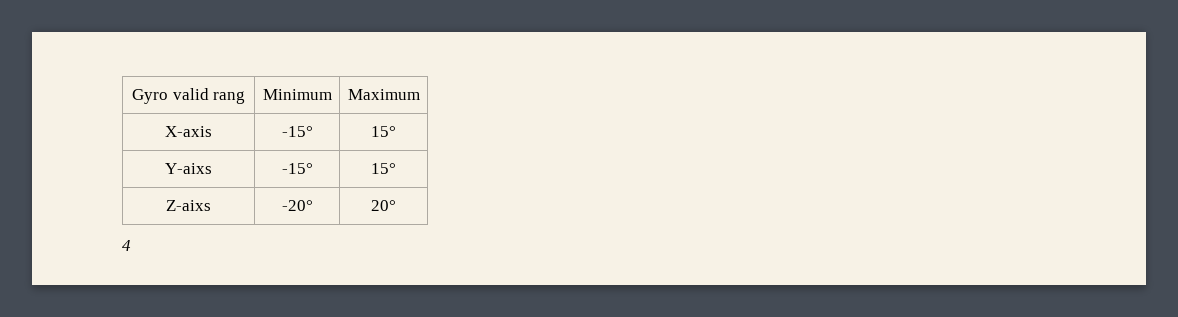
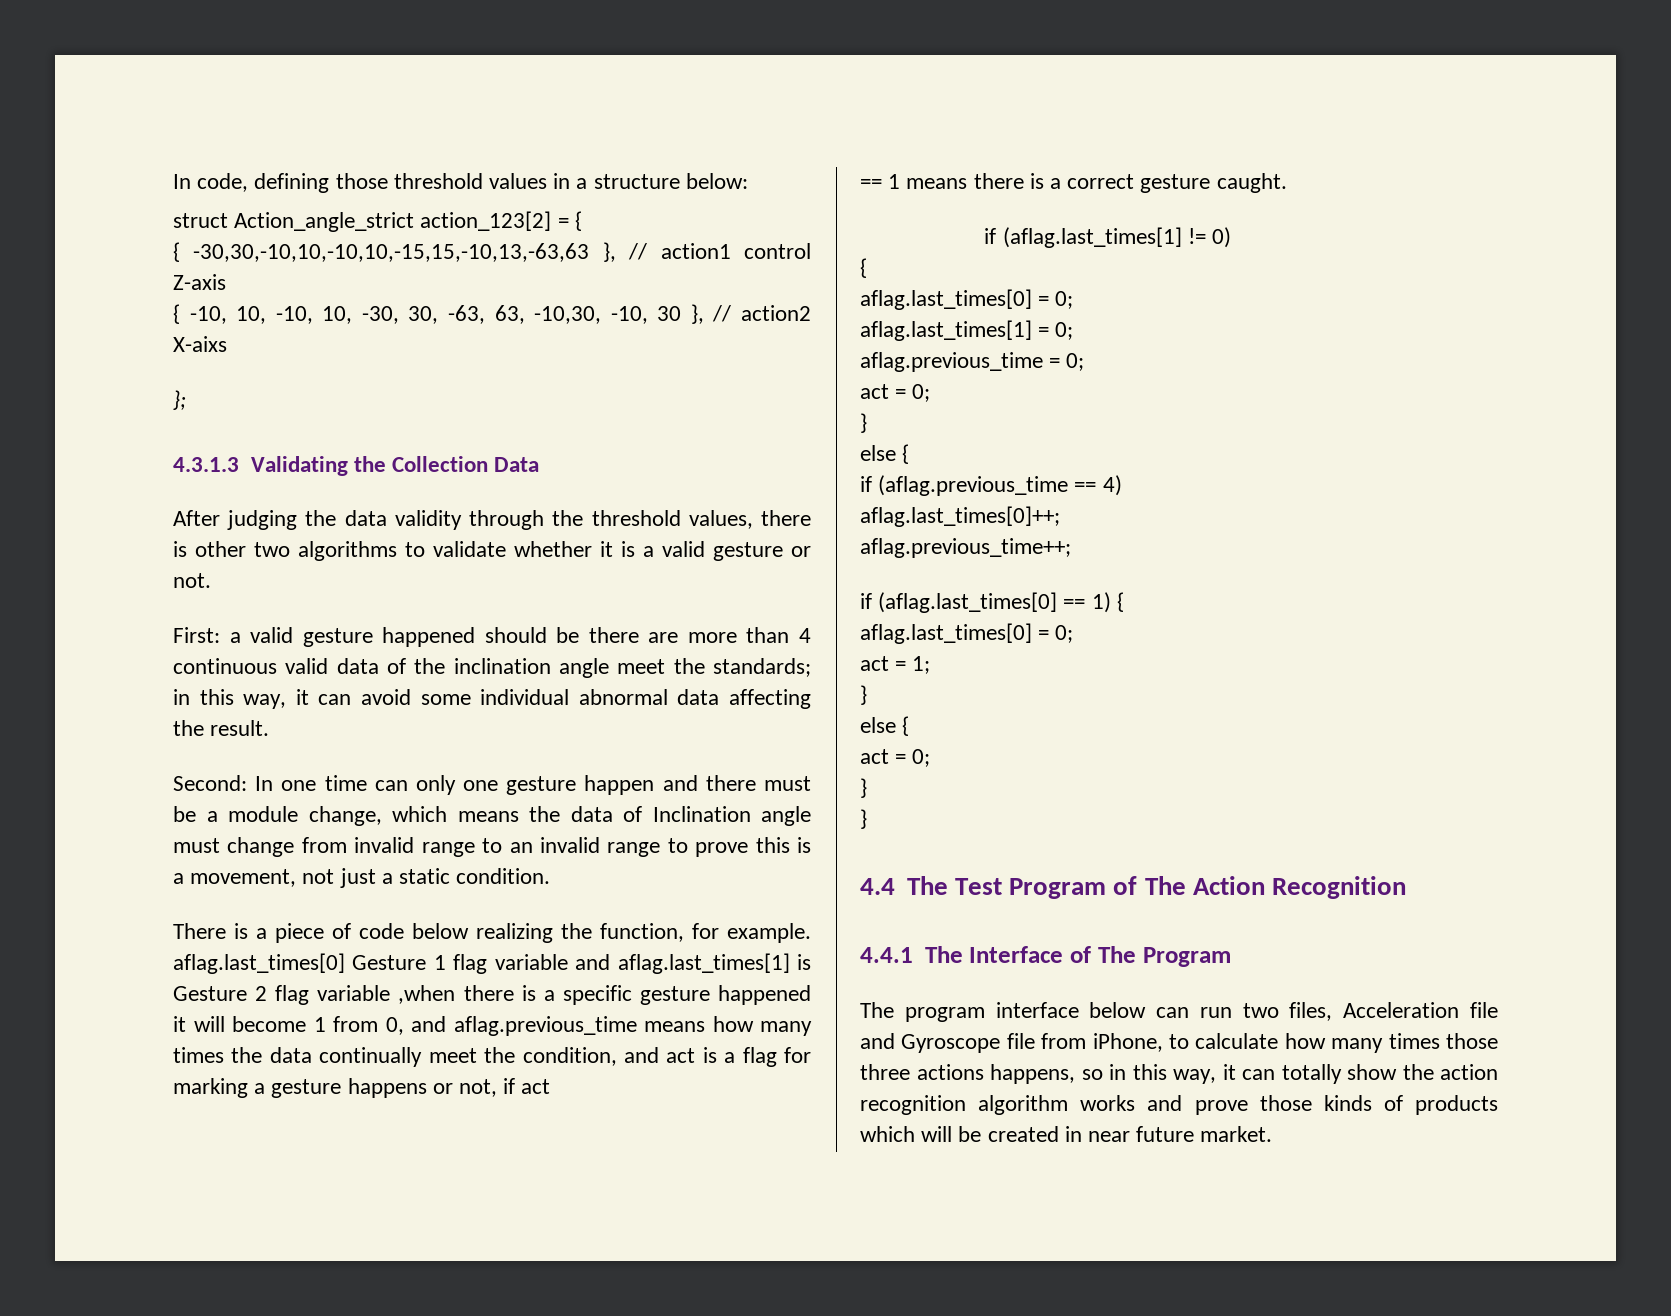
[131,88,246,104] [262,89,332,100] [347,89,420,100] [165,126,212,137] [281,126,313,137] [371,126,396,137] [165,163,212,174] [281,163,313,174] [371,163,396,174] [166,200,211,211] [281,200,313,211] [371,200,396,211] [122,240,131,251] Gyro valid rang | Minimum | Maximum // X-axis | -15° | 15° // Y-aixs | -15° | 15° // Z-aixs | -20° | 20° // 4 -> [173,173,748,193] [173,211,582,232] [173,242,812,262] [173,274,226,290] [173,304,811,324] [173,336,227,352] [173,390,186,410] [173,456,540,476] [173,510,811,530] [173,541,811,561] [173,573,211,588] [173,627,811,647] [173,658,811,678] [173,689,812,709] [173,720,270,736] [173,775,811,795] [173,806,811,826] [173,837,811,857] [173,868,551,888] [173,923,811,943] [173,953,812,974] [173,985,812,1005] [173,1016,812,1036] [173,1047,811,1067] [173,1078,551,1098] [860,173,1287,193] [984,227,1232,248] [860,258,867,278] [860,289,1074,310] [860,320,1074,341] [860,352,1085,372] [860,384,931,402] [860,413,867,433] [860,444,910,464] [860,475,1122,496] [860,506,1060,527] [860,538,1071,558] [860,592,1124,613] [860,623,1074,644] [860,656,931,674] [860,685,867,705] [860,716,910,736] [860,749,931,767] [860,778,867,798] [860,809,867,829] [860,876,1407,899] [860,946,1231,967] [860,1002,1498,1022] [860,1033,1498,1053] [860,1064,1498,1084] [860,1095,1498,1115] [860,1126,1273,1142] In code, defining those threshold values in a structure below: // struct Action_angle_strict action_123[2] = { // { -30,30,-10,10,-10,10,-15,15,-10,13,-63,63 }, // action1 control Z-axis // { -10, 10, -10, 10, -30, 30, -63, 63, -10,30, -10, 30 }, // action2 X-aixs // }; // 4.3.1.3 Validating the Collection Data // After judging the data validity through the threshold values, there is other two algorithms to validate whether it is a valid gesture or not. // First: a valid gesture happened should be there are more than 4 continuous valid data of the inclination angle meet the standards; in this way, it can avoid some individual abnormal data affecting the result. // Second: In one time can only one gesture happen and there must be a module change, which means the data of Inclination angle must change from invalid range to an invalid range to prove this is a movement, not just a static condition. // There is a piece of code below realizing the function, for example. aflag.last_times[0] Gesture 1 flag variable and aflag.last_times[1] is Gesture 2 flag variable ,when there is a specific gesture happened it will become 1 from 0, and aflag.previous_time means how many times the data continually meet the condition, and act is a flag for marking a gesture happens or not, if act // == 1 means there is a correct gesture caught. // if (aflag.last_times[1] != 0) // { // aflag.last_times[0] = 0; // aflag.last_times[1] = 0; // aflag.previous_time = 0; // act = 0; // } // else { // if (aflag.previous_time == 4) // aflag.last_times[0]++; // aflag.previous_time++; // if (aflag.last_times[0] == 1) { // aflag.last_times[0] = 0; // act = 1; // } // else { // act = 0; // } // } // 4.4 The Test Program of The Action Recognition // 4.4.1 The Interface of The Program // The program interface below can run two files, Acceleration file and Gyroscope file from iPhone, to calculate how many times those three actions happens, so in this way, it can totally show the action recognition algorithm works and prove those kinds of products which will be created in near future market.

